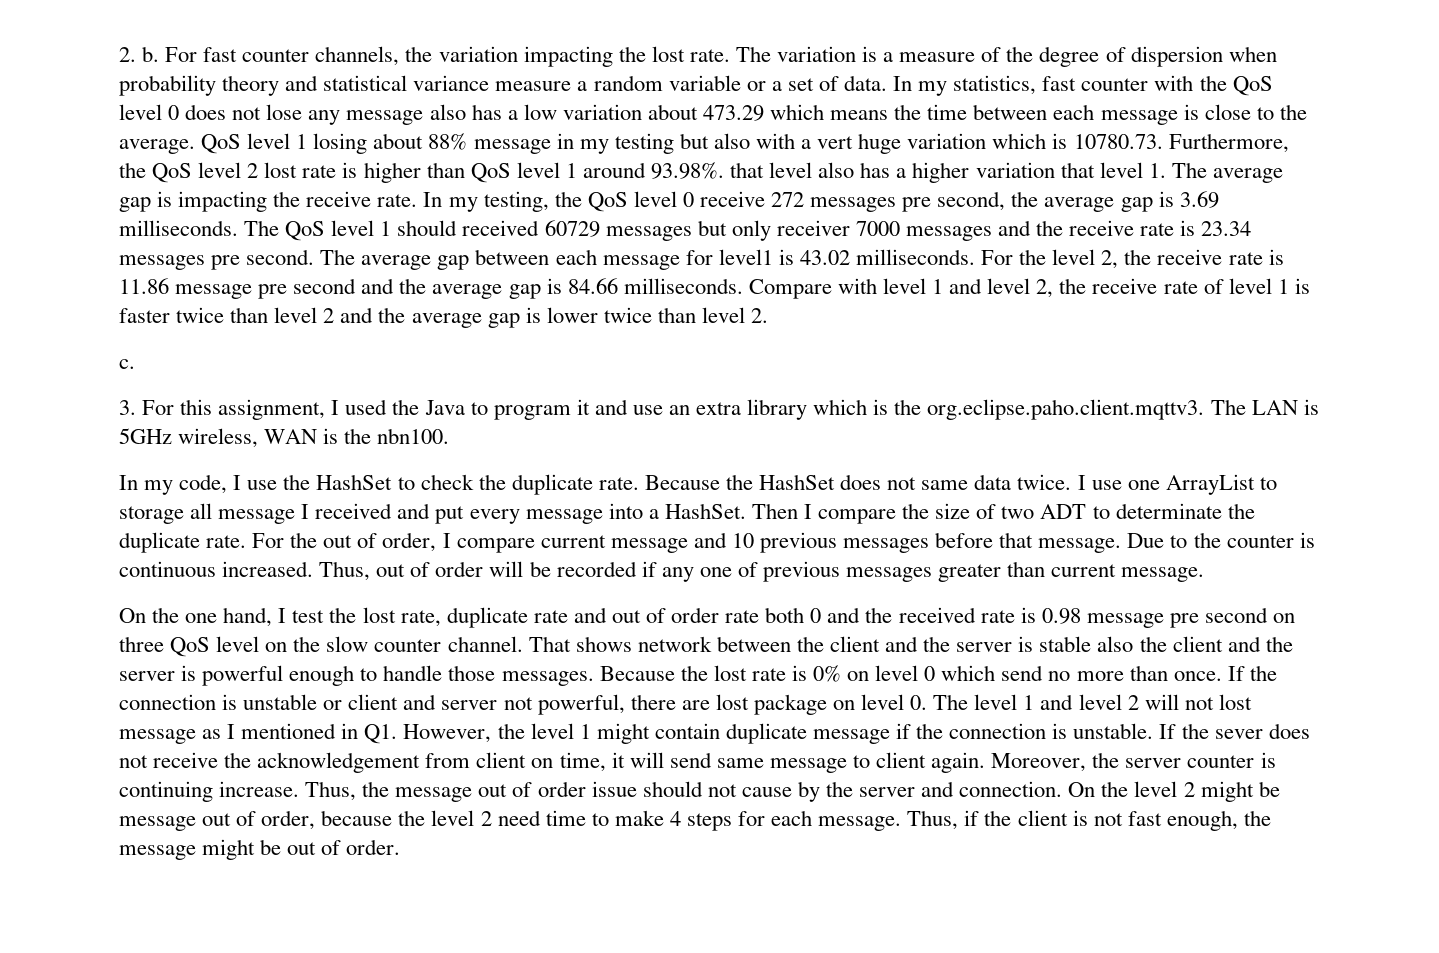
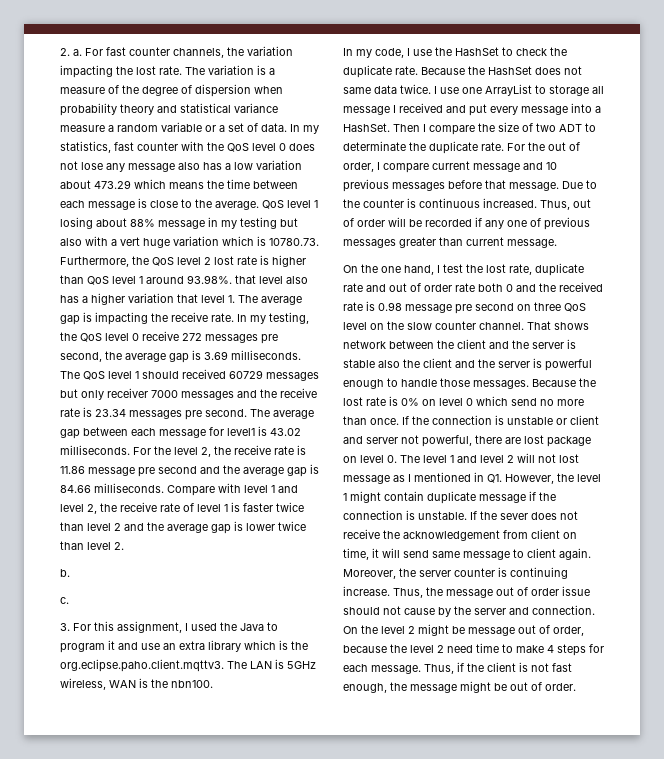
[119,46,160,62] 2. b. -> [60,48,82,56] 2. a.
(769, 315) none -> [60,569,70,577] // b.

